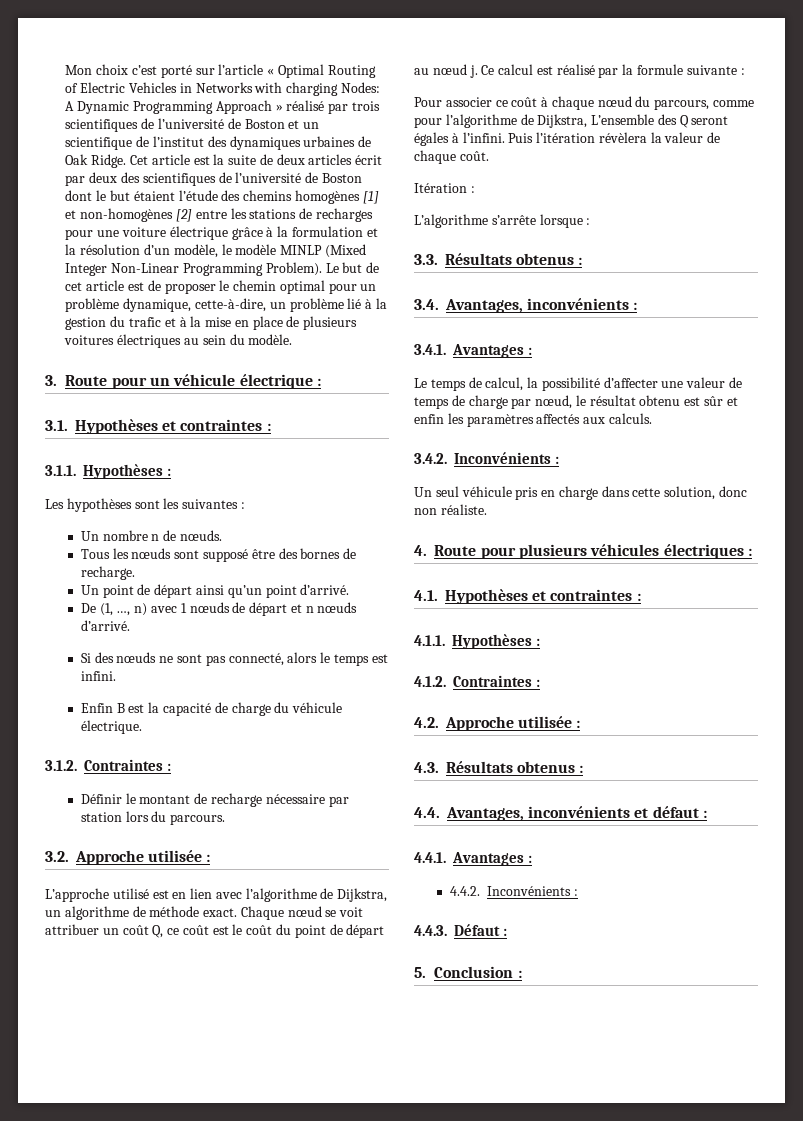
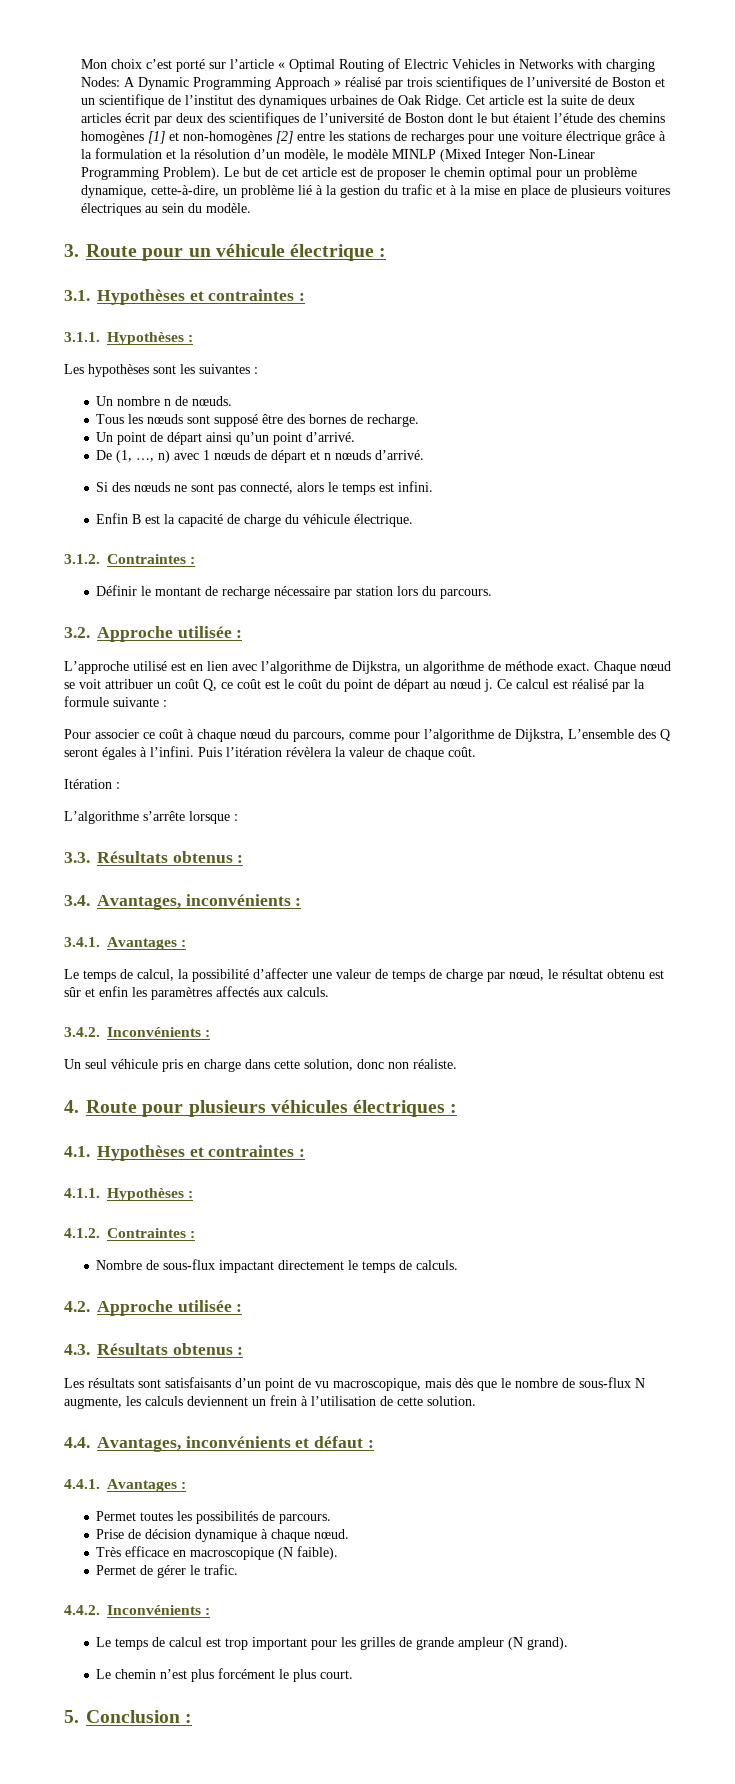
(540, 683) none -> [96,1259,459,1273] // Nombre de sous-flux impactant directement le temps de calculs.
(584, 769) none -> [64,1377,645,1391] [64,1395,476,1409] // Les résultats sont satisfaisants d’un point de vu macroscopique, mais dès que le nombre de sous-flux N augmente, les calculs deviennent un frein à l’utilisation de cette solution.
[449,886,578,896] [414,924,507,936] 4.4.2. Inconvénients : // 4.4.3. Défaut : -> [96,1511,332,1524] [96,1529,350,1542] [96,1546,339,1560] [96,1564,239,1578] [64,1605,211,1615] [96,1637,569,1650] [96,1668,354,1682] Permet toutes les possibilités de parcours. // Prise de décision dynamique à chaque nœud. // Très efficace en macroscopique (N faible). // Permet de gérer le trafic. // 4.4.2. Inconvénients : // Le temps de calcul est trop important pour les grilles de grande ampleur (N grand). // Le chemin n’est plus forcément le plus court.

